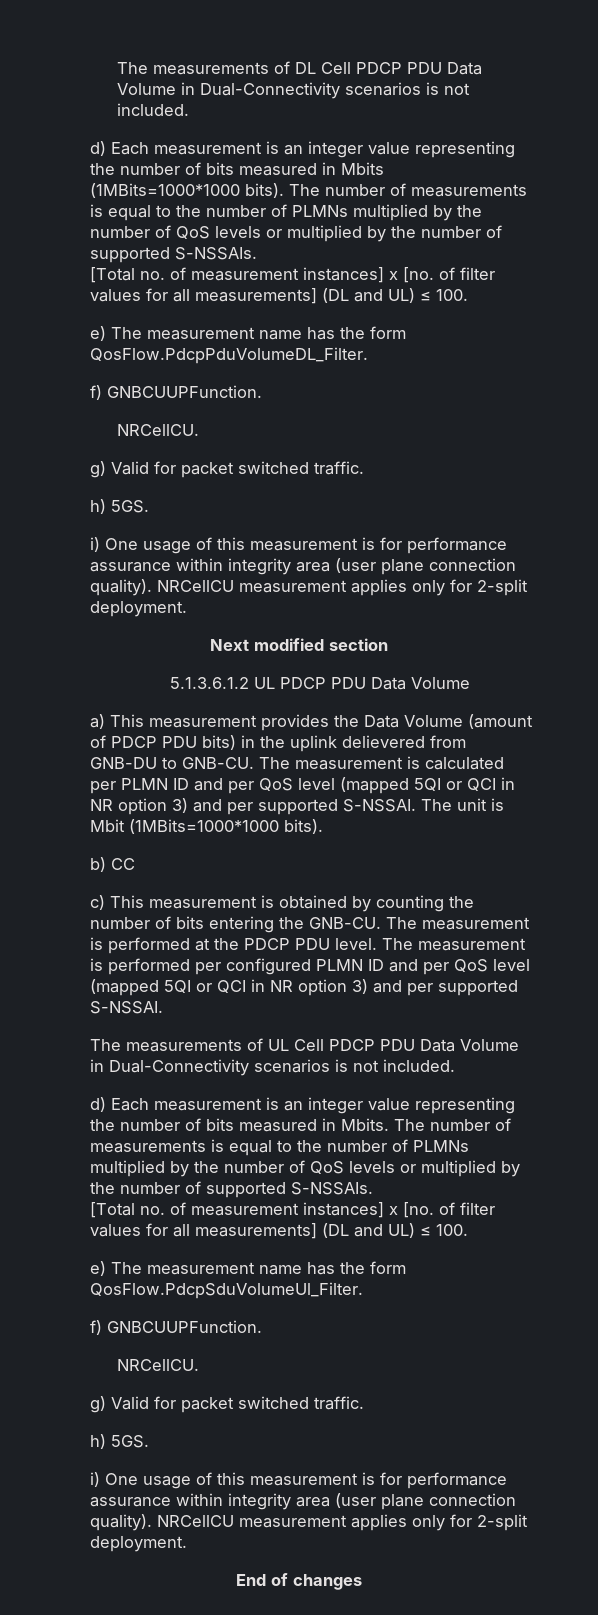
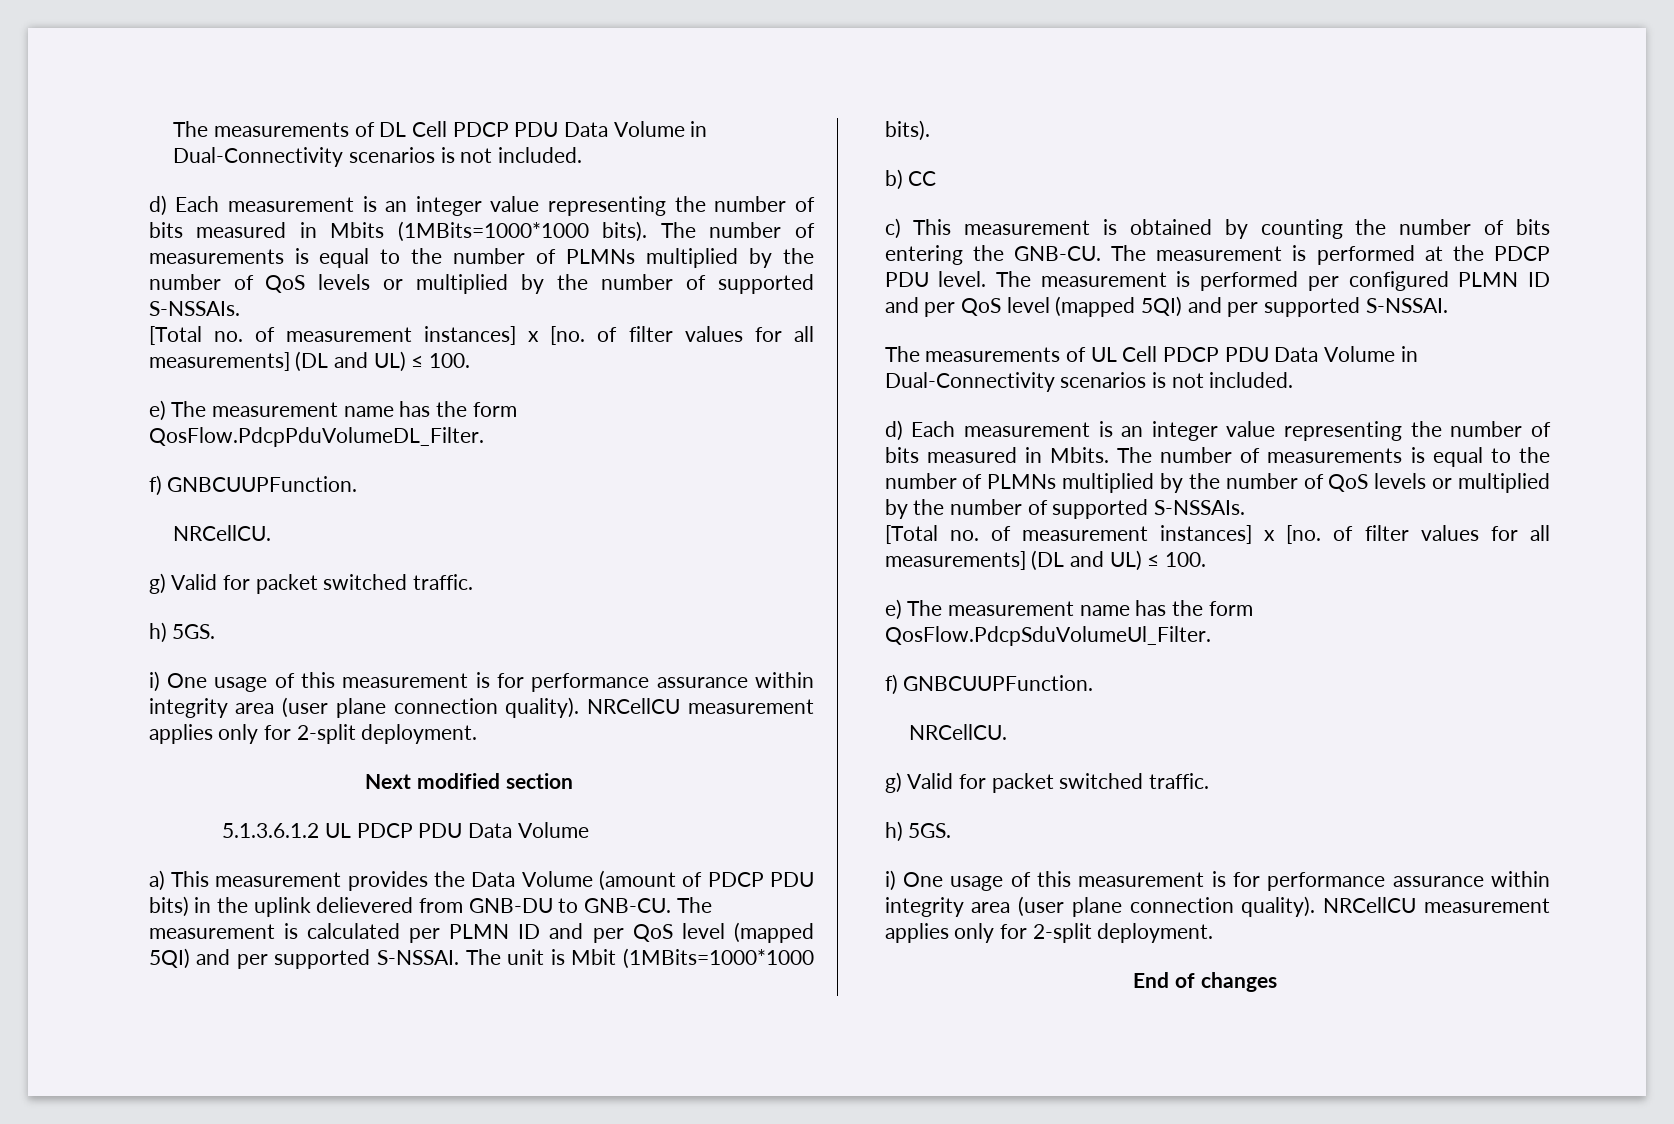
[414,777,516,791] [90,798,189,815] 5QI or QCI in NR option 3) -> [148,948,190,969] 5QI)
[164,979,369,996] 5QI or QCI in NR option 3) -> [1140,296,1182,317] 5QI)

